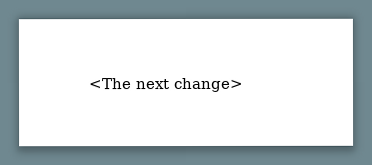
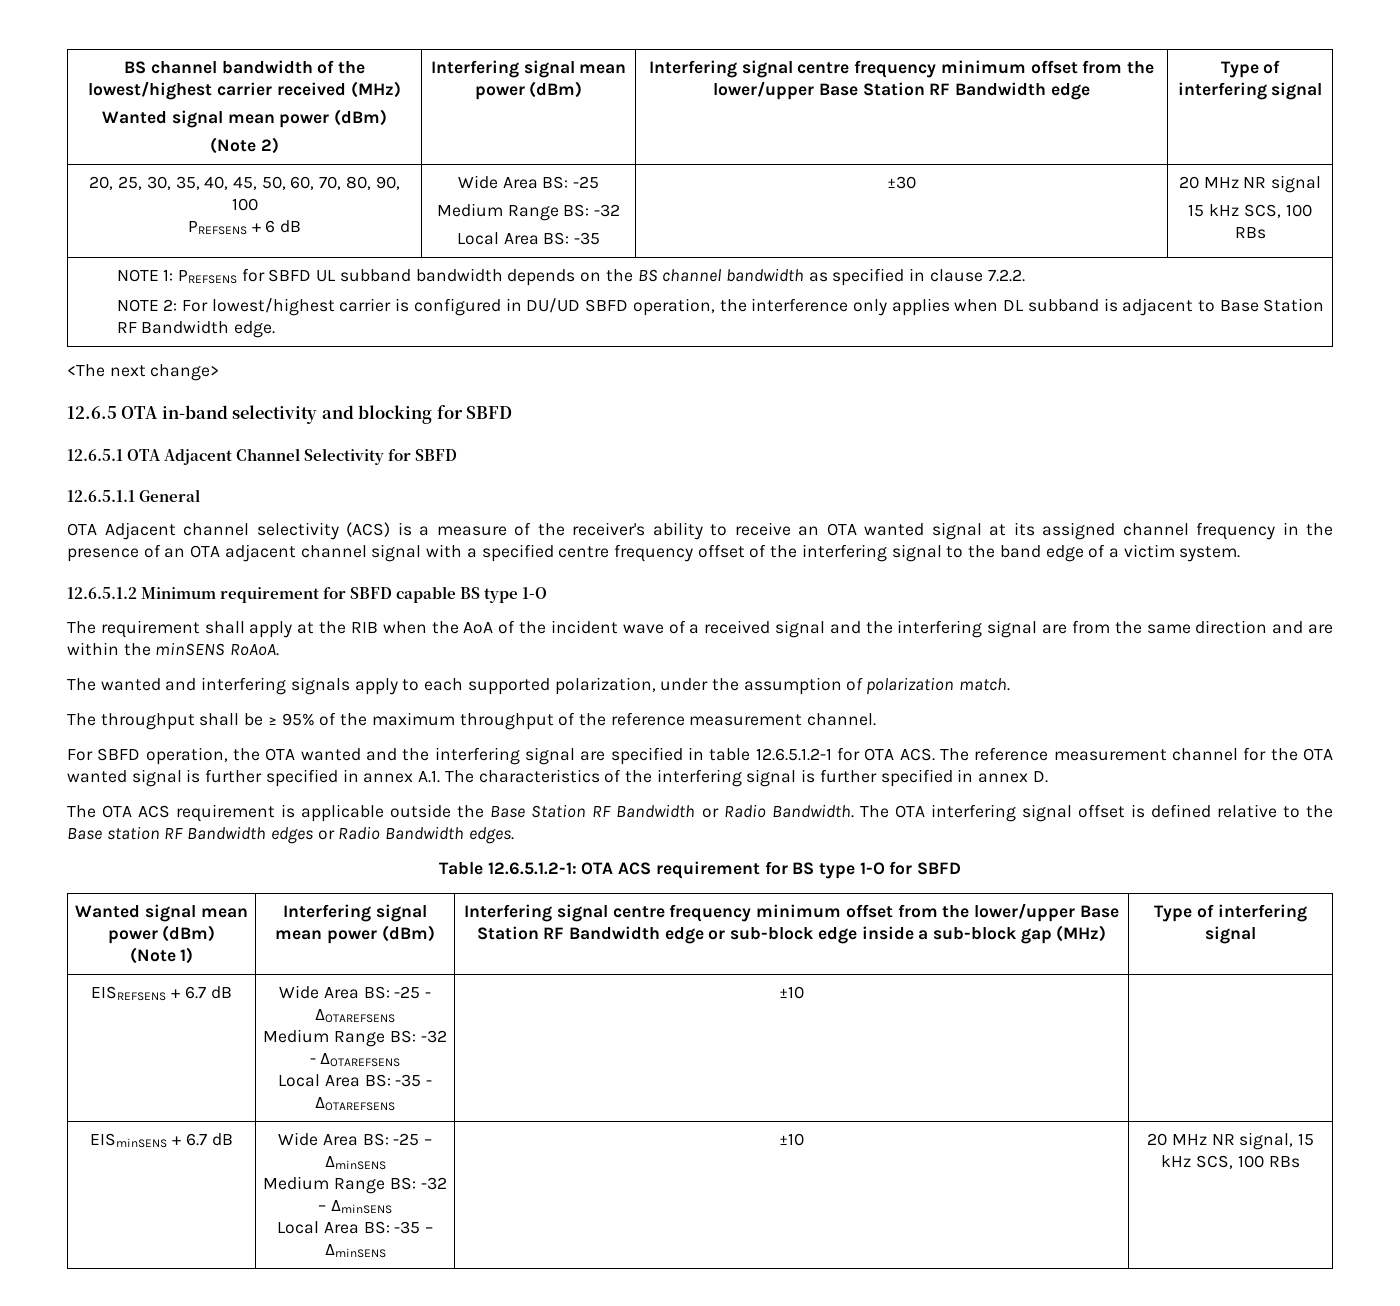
[88,77,244,93] <The next change> -> [124,60,365,74] [88,81,401,100] [102,109,387,128] [210,137,279,154] [430,60,627,78] [474,81,583,100] [648,60,1155,78] [713,81,1090,100] [1220,60,1281,78] [1177,82,1323,100] [89,176,400,190] [231,198,258,211] [187,220,302,235] [457,175,600,189] [436,203,621,221] [456,232,601,245] [886,176,916,189] [1178,175,1322,193] [1188,204,1312,218] [1234,227,1266,239] [116,268,1025,286] [116,298,1325,316] [116,320,275,338] [67,364,220,381] [67,405,513,424] [67,448,458,465] [67,489,201,502] [67,522,1333,540] [67,544,1241,562] [67,586,548,603] [67,620,1334,638] [67,642,280,656] [67,677,1010,695] [67,712,877,730] [67,747,1333,765] [67,769,1048,787] [67,804,1333,822] [67,826,514,844] [438,861,962,879] [75,904,248,922] [107,925,216,944] [129,947,194,964] [283,904,427,922] [275,925,435,944] [464,903,1119,922] [476,925,1107,944] [1154,904,1307,922] [1205,926,1256,944] [91,986,232,1001] [279,985,431,999] [315,1009,395,1023] [263,1029,447,1047] [309,1053,401,1067] [278,1074,432,1087] [315,1097,395,1111] [778,986,804,999] [90,1133,233,1148] [278,1132,432,1146] [324,1156,386,1170] [263,1176,447,1194] [318,1200,392,1214] [277,1221,433,1234] [324,1244,386,1258] [778,1133,804,1146] [1147,1132,1314,1150] [1161,1155,1300,1169] BS channel bandwidth of the lowest/highest carrier received (MHz) // Wanted signal mean power (dBm) // (Note 2) | Interfering signal mean power (dBm) | Interfering signal centre frequency minimum offset from the lower/upper Base Station RF Bandwidth edge | Type of interfering signal // 20, 25, 30, 35, 40, 45, 50, 60, 70, 80, 90, 100 // PREFSENS + 6 dB | Wide Area BS: -25 // Medium Range BS: -32 // Local Area BS: -35 | ±30 | 20 MHz NR signal // 15 kHz SCS, 100 RBs // NOTE 1: PREFSENS for SBFD UL subband bandwidth depends on the BS channel bandwidth as specified in clause 7.2.2. // NOTE 2: For lowest/highest carrier is configured in DU/UD SBFD operation, the interference only applies when DL subband is adjacent to Base Station RF Bandwidth edge. // <The next change> // 12.6.5 OTA in-band selectivity and blocking for SBFD // 12.6.5.1 OTA Adjacent Channel Selectivity for SBFD // 12.6.5.1.1 General // OTA Adjacent channel selectivity (ACS) is a measure of the receiver's ability to receive an OTA wanted signal at its assigned channel frequency in the presence of an OTA adjacent channel signal with a specified centre frequency offset of the interfering signal to the band edge of a victim system. // 12.6.5.1.2 Minimum requirement for SBFD capable BS type 1-O // The requirement shall apply at the RIB when the AoA of the incident wave of a received signal and the interfering signal are from the same direction and are within the minSENS RoAoA. // The wanted and interfering signals apply to each supported polarization, under the assumption of polarization match. // The throughput shall be ≥ 95% of the maximum throughput of the reference measurement channel. // For SBFD operation, the OTA wanted and the interfering signal are specified in table 12.6.5.1.2-1 for OTA ACS. The reference measurement channel for the OTA wanted signal is further specified in annex A.1. The characteristics of the interfering signal is further specified in annex D. // The OTA ACS requirement is applicable outside the Base Station RF Bandwidth or Radio Bandwidth. The OTA interfering signal offset is defined relative to the Base station RF Bandwidth edges or Radio Bandwidth edges. // Table 12.6.5.1.2-1: OTA ACS requirement for BS type 1-O for SBFD // Wanted signal mean power (dBm) // (Note 1) | Interfering signal mean power (dBm) | Interfering signal centre frequency minimum offset from the lower/upper Base Station RF Bandwidth edge or sub-block edge inside a sub-block gap (MHz) | Type of interfering signal // EISREFSENS + 6.7 dB | Wide Area BS: -25 - ΔOTAREFSENS // Medium Range BS: -32 - ΔOTAREFSENS // Local Area BS: -35 - ΔOTAREFSENS | ±10 | // EISminSENS + 6.7 dB | Wide Area BS: -25 – ΔminSENS // Medium Range BS: -32 – ΔminSENS // Local Area BS: -35 – ΔminSENS | ±10 | 20 MHz NR signal, 15 kHz SCS, 100 RBs

